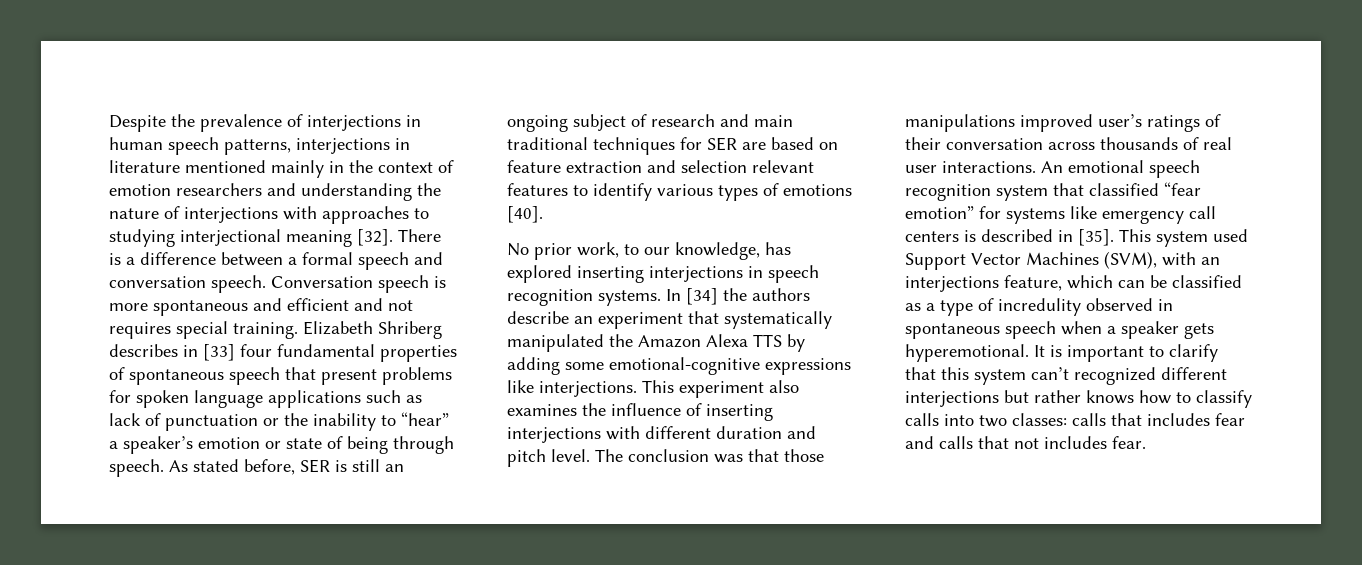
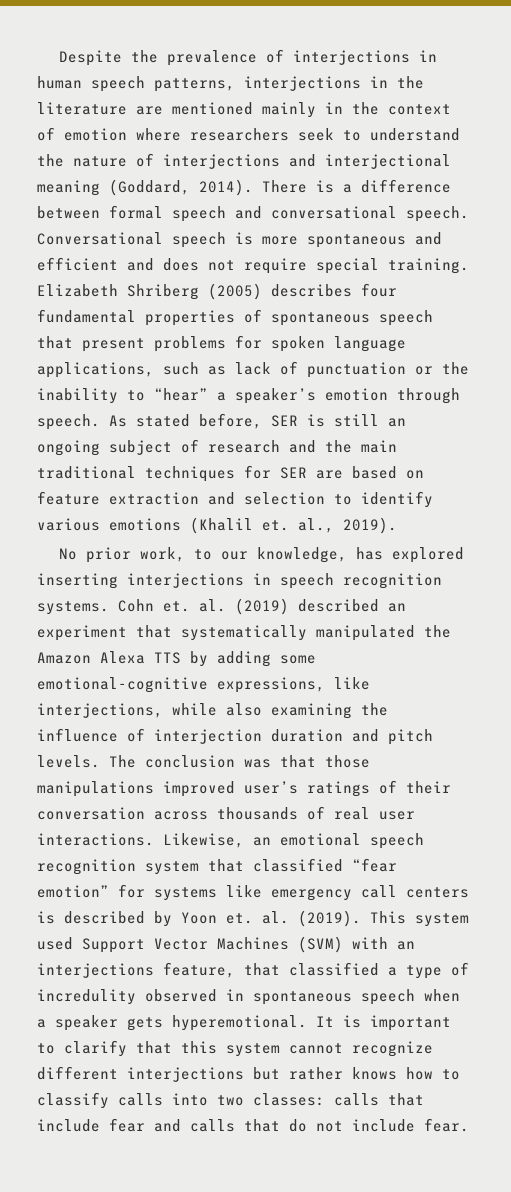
[109,160,180,173] literature -> [397,76,424,89] [37,102,163,115] the literature are
[176,183,441,201] [109,206,429,224] [109,229,393,247] researchers and understanding the nature of interjections with approaches to studying interjectional meaning [32]. -> [136,128,460,141] [37,153,451,169] [37,179,253,196] where researchers seek to understand the nature of interjections and interjectional meaning (Goddard, 2014).
[288,257,297,265] a -> (100, 212) none
[109,275,373,293] conversation speech. Conversation -> [271,206,469,222] [37,232,163,245] conversational speech. Conversational
[388,300,413,311] [109,322,171,339] not requires -> [163,258,307,274] does not require
[109,344,235,361] describes in [33] -> [208,283,352,300] (2005) describes
[268,390,361,408] applications -> [37,362,154,378] applications,
[265,436,388,454] or state of being -> (388, 394) none
(749, 120) none -> [325,440,352,453] the
[752,160,814,173] [507,183,568,196] relevant features -> (325, 498) none
[718,183,852,201] [507,206,543,223] types of emotions [40]. -> [109,517,397,534] emotions (Khalil et. al., 2019).
[666,288,810,305] [507,311,569,324] In [34] the authors describe -> [118,598,379,615] Cohn et. al. (2019) described
[765,358,851,375] [507,380,799,398] [507,403,773,421] [507,426,711,443] expressions like interjections. This experiment also examines the influence of inserting interjections with different -> [217,677,370,693] [37,703,388,719] [37,728,262,744] expressions, like interjections, while also examining the influence of interjection
[551,449,590,462] level. -> [37,755,100,768] levels.
[1041,161,1063,173] An -> [163,833,271,848] Likewise, an
[1058,229,1114,246] in [35]. -> [154,910,361,927] by Yoon et. al. (2019).
[1104,251,1157,269] (SVM), -> [298,936,343,953] (SVM)
[1067,275,1242,289] [905,303,921,311] which can be classified as -> [244,962,379,976] that classified
[1031,367,1156,385] can’t recognized -> [289,1041,433,1057] cannot recognize
[1147,413,1210,426] includes -> [37,1119,100,1132] include
[1014,436,1107,449] not includes -> [289,1119,415,1132] do not include

